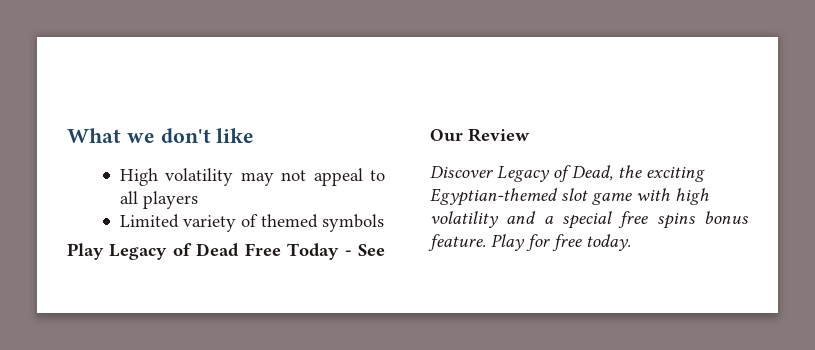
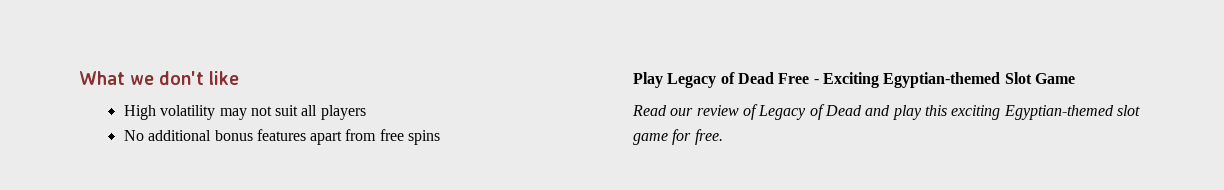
[313,168,385,186] appeal to -> [275,105,299,116] suit
[119,214,384,232] Limited variety of themed symbols -> [123,129,441,145] No additional bonus features apart from free spins
[287,243,385,260] [430,128,530,142] [430,165,705,182] [430,188,709,206] [430,211,748,229] [428,234,631,251] Today - See Our Review // Discover Legacy of Dead, the exciting Egyptian-themed slot game with high volatility and a special free spins bonus feature. Play for free today. -> [813,72,1075,88] [632,104,1140,120] [633,129,723,145] - Exciting Egyptian-themed Slot Game // Read our review of Legacy of Dead and play this exciting Egyptian-themed slot game for free.

